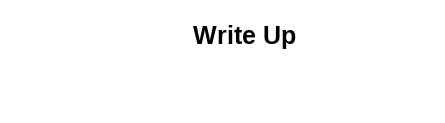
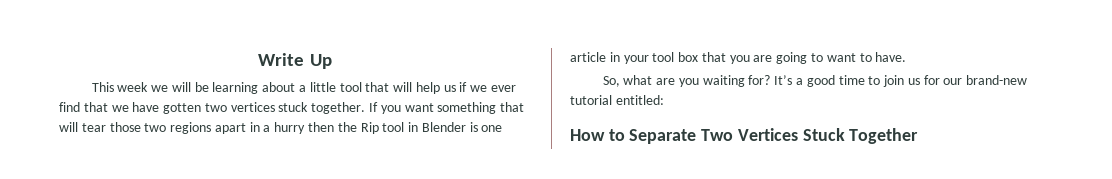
(296, 37) none -> [91,82,516,94] [59,102,525,114] [59,122,503,134] [570,52,907,64] [602,75,1028,87] [570,95,664,105] [570,128,919,144] // This week we will be learning about a little tool that will help us if we ever find that we have gotten two vertices stuck together. If you want something that will tear those two regions apart in a hurry then the Rip tool in Blender is one article in your tool box that you are going to want to have. // So, what are you waiting for? It’s a good time to join us for our brand-new tutorial entitled: // How to Separate Two Vertices Stuck Together

